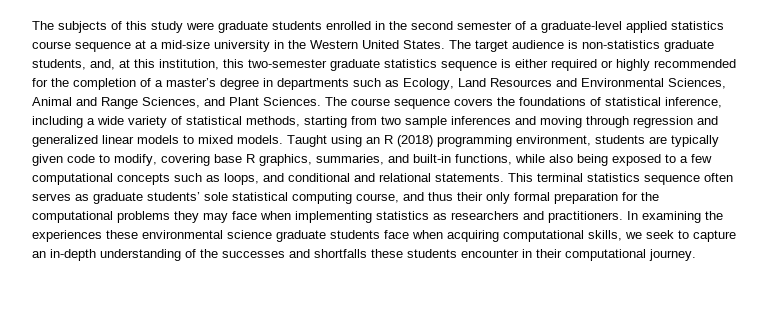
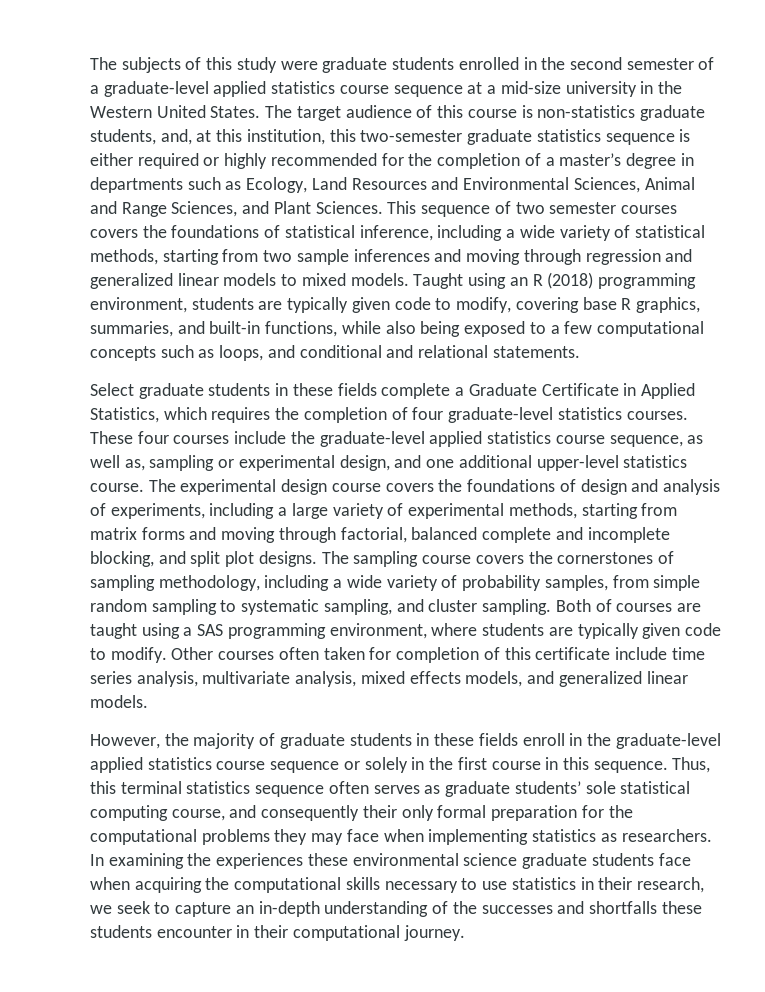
(564, 44) none -> [416,105,517,118] of this course
[325,97,450,109] The course sequence -> [387,201,677,217] This sequence of two semester courses
[508,173,533,182] This -> [90,383,695,399] [90,407,688,423] [90,431,704,447] [90,455,688,471] [90,479,720,495] [90,503,678,519] [90,527,670,543] [90,551,674,567] [90,575,701,591] [90,599,701,615] [90,623,721,639] [90,647,705,663] [90,671,688,687] [90,695,148,708] [90,733,721,749] [90,757,711,773] [90,781,116,794] // Select graduate students in these fields complete a Graduate Certificate in Applied Statistics, which requires the completion of four graduate-level statistics courses. These four courses include the graduate-level applied statistics course sequence, as well as, sampling or experimental design, and one additional upper-level statistics course. The experimental design course covers the foundations of design and analysis of experiments, including a large variety of experimental methods, starting from matrix forms and moving through factorial, balanced complete and incomplete blocking, and split plot designs. The sampling course covers the cornerstones of sampling methodology, including a wide variety of probability samples, from simple random sampling to systematic sampling, and cluster sampling. Both of courses are taught using a SAS programming environment, where students are typically given code to modify. Other courses often taken for completion of this certificate include time series analysis, multivariate analysis, mixed effects models, and generalized linear models. // However, the majority of graduate students in these fields enroll in the graduate-level applied statistics course sequence or solely in the first course in this sequence. Thus, this
[428,192,453,201] thus -> [261,805,360,821] consequently
[451,211,623,223] researchers and practitioners. -> [621,829,712,842] researchers.
[503,230,622,242] computational skills, -> [205,877,704,893] the computational skills necessary to use statistics in their research,

